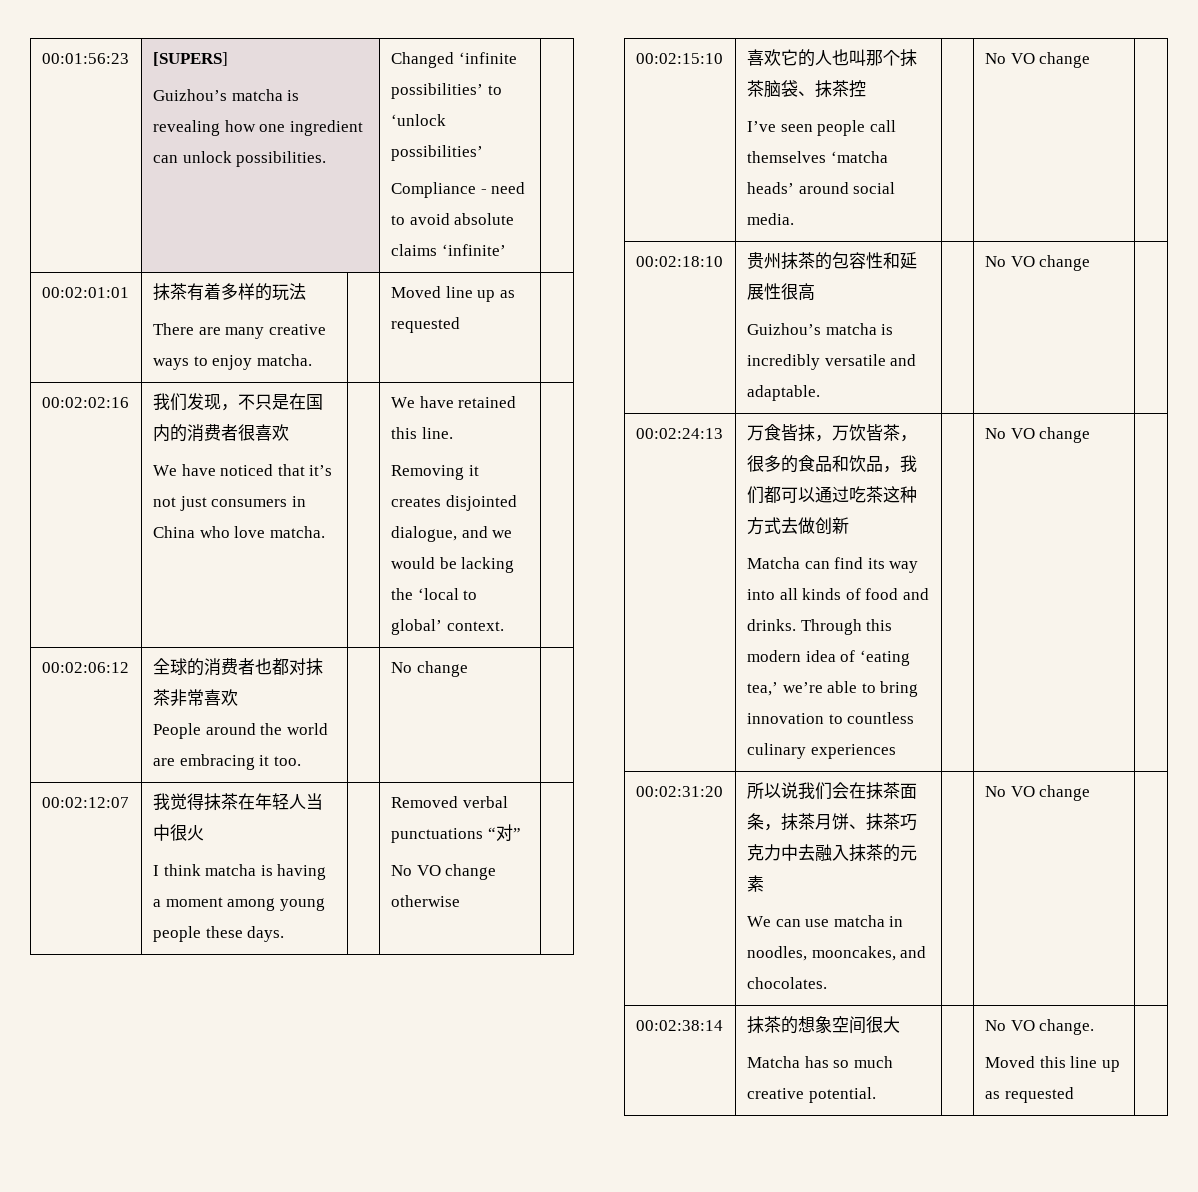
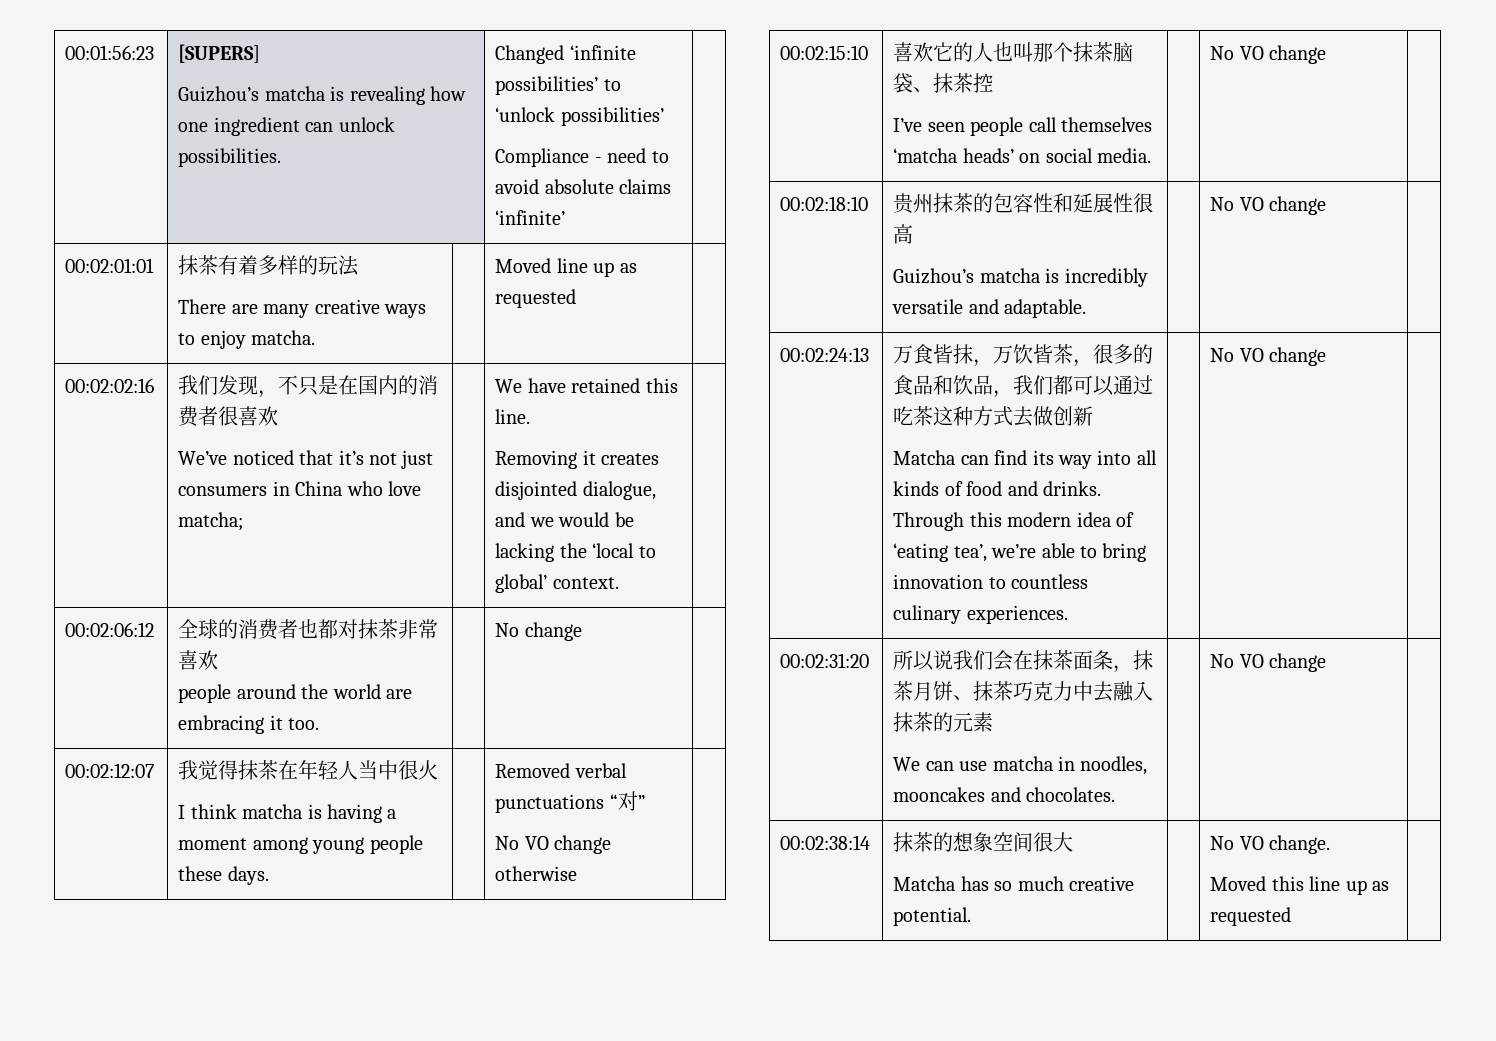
[152,464,216,476] We have -> [178,451,228,465] We’ve
[269,526,325,538] matcha. -> [178,512,244,531] matcha;
[152,723,201,739] People -> [178,684,232,703] people
[798,182,849,194] around -> [1019,153,1041,163] on
[746,682,778,696] tea,’ -> [953,544,987,562] tea’,
[810,744,896,759] experiences -> [966,605,1068,624] experiences.
[811,946,896,961] mooncakes, -> [893,787,986,802] mooncakes

